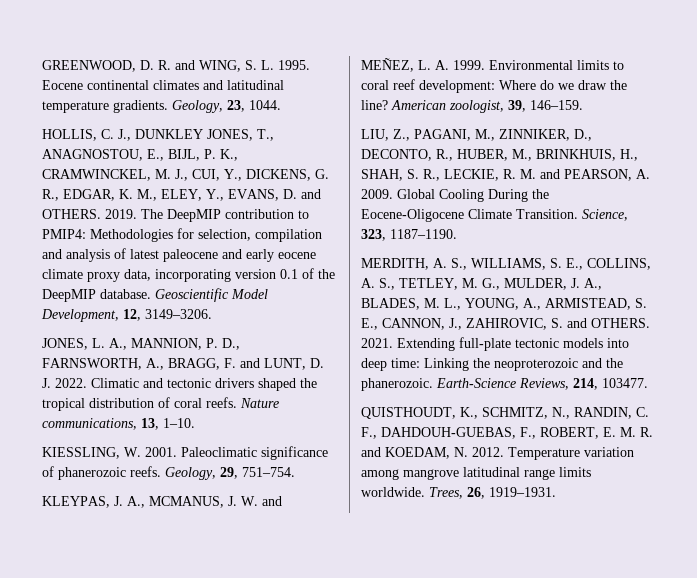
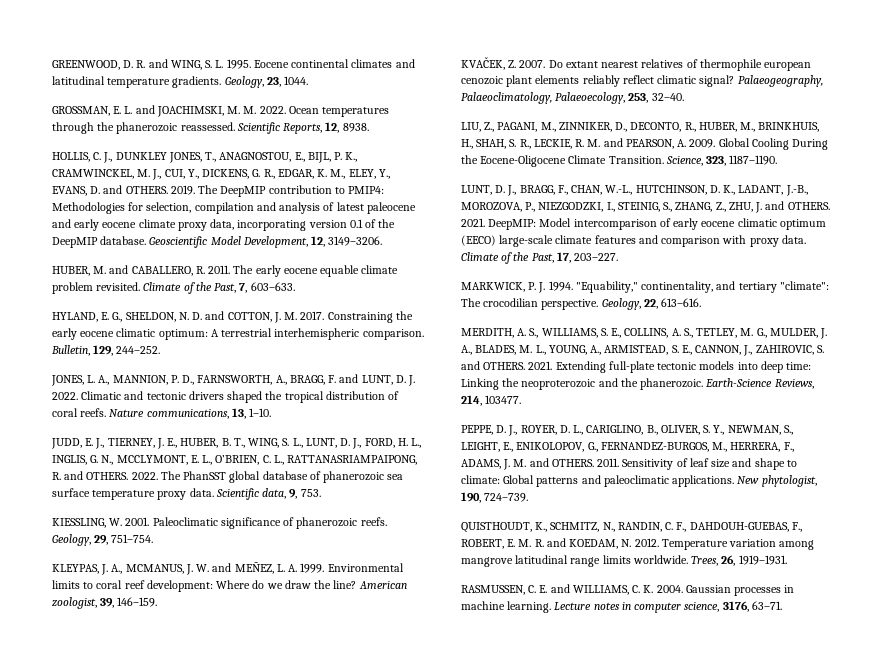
(281, 105) none -> [52,105,390,117] [52,122,369,134] // GROSSMAN, E. L. and JOACHIMSKI, M. M. 2022. Ocean temperatures through the phanerozoic reassessed. Scientific Reports, 12, 8938.
(212, 314) none -> [52,265,399,277] [52,282,295,294] [52,311,413,323] [52,328,424,340] [51,345,161,356] // HUBER, M. and CABALLERO, R. 2011. The early eocene equable climate problem revisited. Climate of the Past, 7, 603–633. // HYLAND, E. G., SHELDON, N. D. and COTTON, J. M. 2017. Constraining the early eocene climatic optimum: A terrestrial interhemispheric comparison. Bulletin, 129, 244–252.
(195, 423) none -> [51,438,422,449] [52,455,418,465] [52,471,404,483] [52,488,321,500] // JUDD, E. J., TIERNEY, J. E., HUBER, B. T., WING, S. L., LUNT, D. J., FORD, H. L., INGLIS, G. N., MCCLYMONT, E. L., O’BRIEN, C. L., RATTANASRIAMPAIPONG, R. and OTHERS. 2022. The PhanSST global database of phanerozoic sea surface temperature proxy data. Scientific data, 9, 753.
(583, 105) none -> [461,57,812,71] [461,75,823,87] [461,92,684,104] // KVAČEK, Z. 2007. Do extant nearest relatives of thermophile european cenozoic plant elements reliably reflect climatic signal? Palaeogeography, Palaeoclimatology, Palaeoecology, 253, 32–40.
(457, 234) none -> [461,185,808,196] [461,201,830,213] [461,218,826,230] [461,235,806,247] [461,252,619,264] [461,281,829,293] [461,298,702,310] // LUNT, D. J., BRAGG, F., CHAN, W.-L., HUTCHINSON, D. K., LADANT, J.-B., MOROZOVA, P., NIEZGODZKI, I., STEINIG, S., ZHANG, Z., ZHU, J. and OTHERS. 2021. DeepMIP: Model intercomparison of early eocene climatic optimum (EECO) large-scale climate features and comparison with proxy data. Climate of the Past, 17, 203–227. // MARKWICK, P. J. 1994. "Equability," continentality, and tertiary "climate": The crocodilian perspective. Geology, 22, 613–616.
(648, 383) none -> [461,425,793,436] [461,442,794,452] [461,458,797,470] [461,475,817,487] [461,492,529,503] // PEPPE, D. J., ROYER, D. L., CARIGLINO, B., OLIVER, S. Y., NEWMAN, S., LEIGHT, E., ENIKOLOPOV, G., FERNANDEZ-BURGOS, M., HERRERA, F., ADAMS, J. M. and OTHERS. 2011. Sensitivity of leaf size and shape to climate: Global patterns and paleoclimatic applications. New phytologist, 190, 724–739.
(556, 492) none -> [461,584,795,596] [461,601,782,613] // RASMUSSEN, C. E. and WILLIAMS, C. K. 2004. Gaussian processes in machine learning. Lecture notes in computer science, 3176, 63–71.

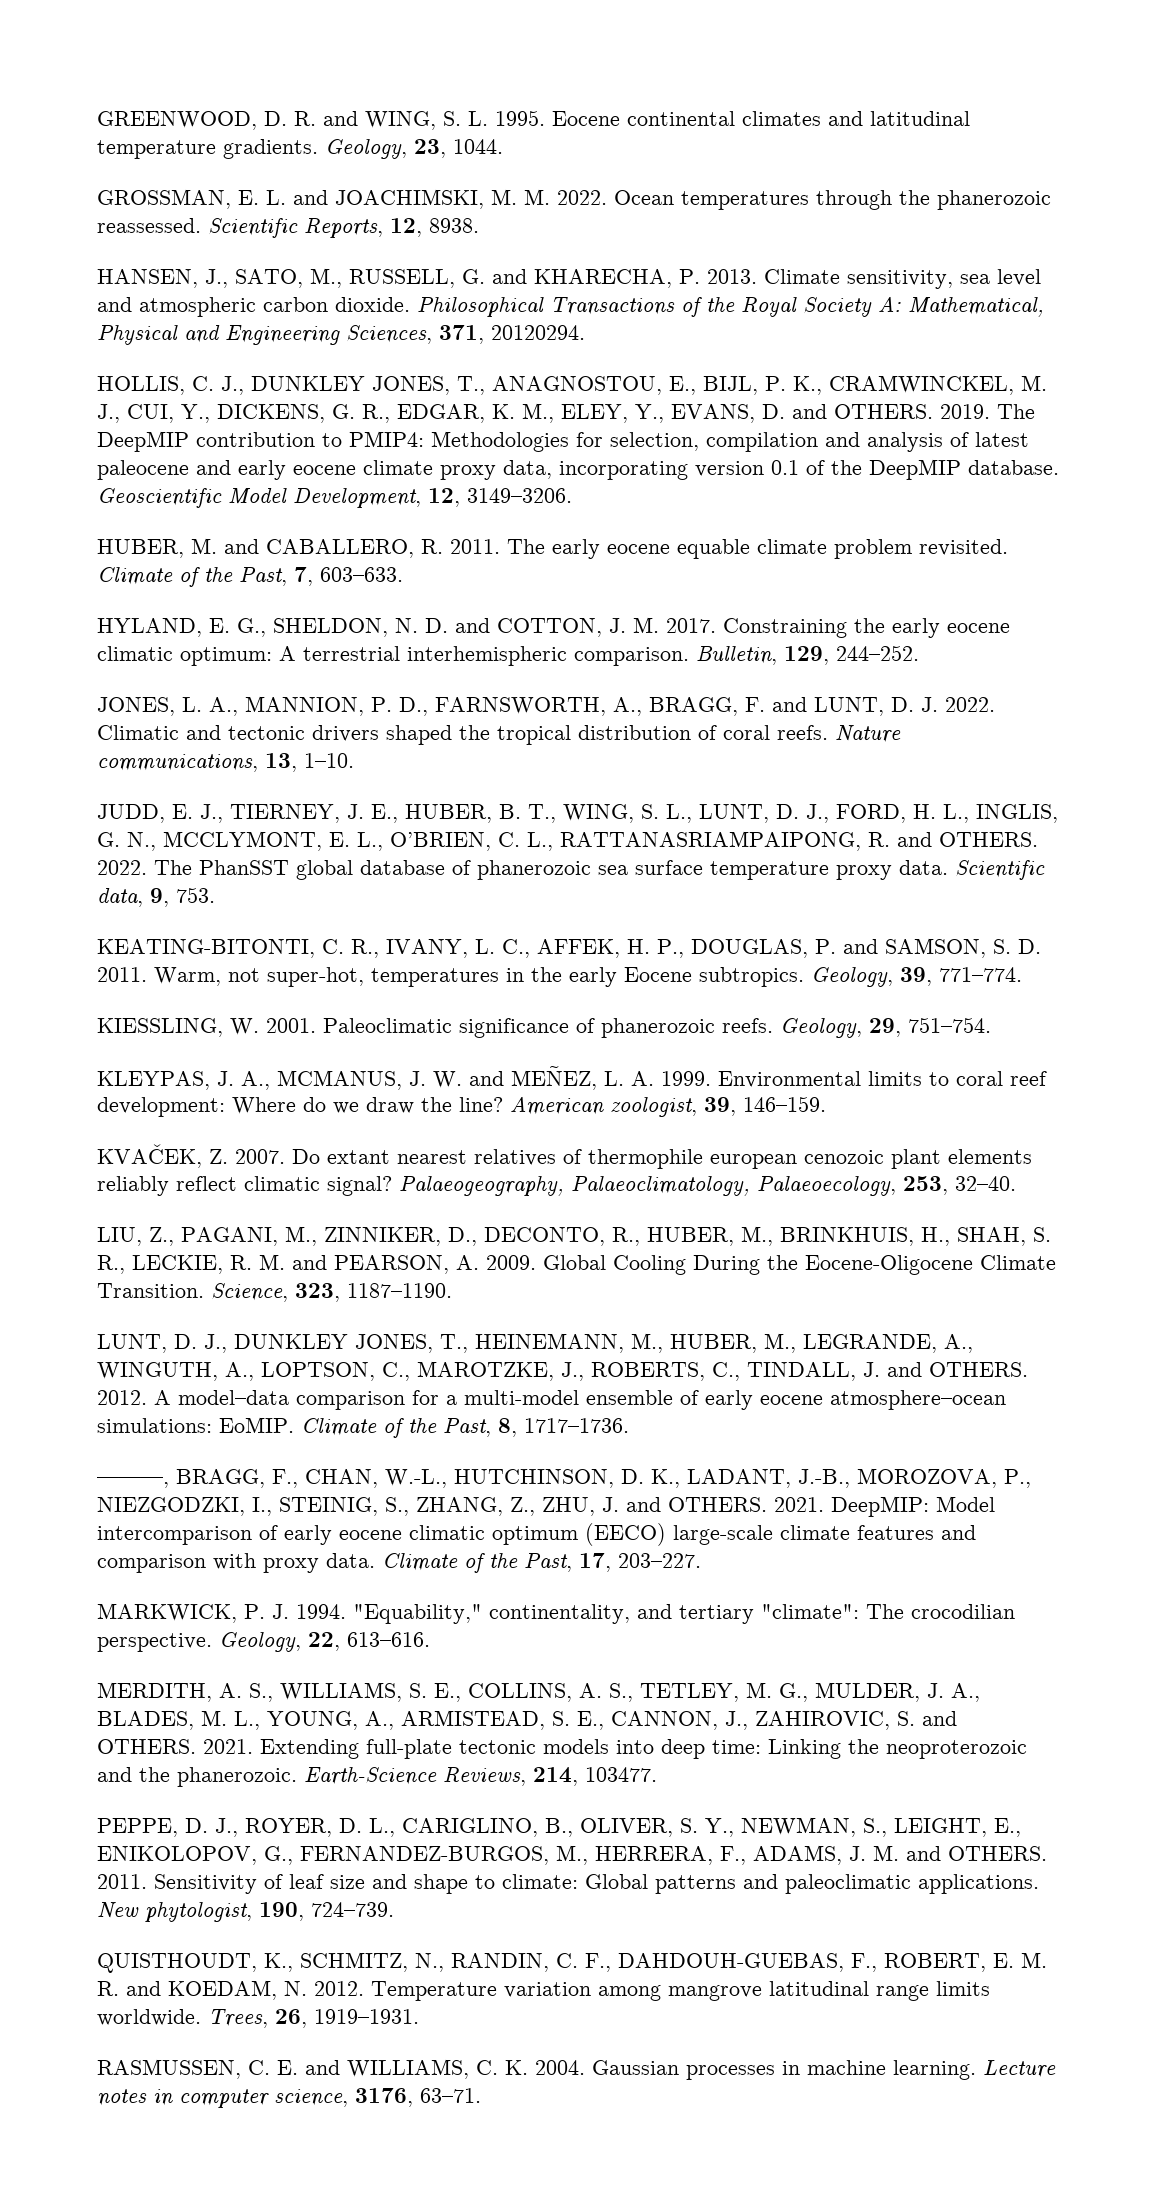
(369, 127) none -> [97,268,1041,289] [97,296,1044,317] [97,325,585,345] // HANSEN, J., SATO, M., RUSSELL, G. and KHARECHA, P. 2013. Climate sensitivity, sea level and atmospheric carbon dioxide. Philosophical Transactions of the Royal Society A: Mathematical, Physical and Engineering Sciences, 371, 20120294.
(321, 493) none -> [97,938,1041,958] [97,967,1022,987] // KEATING-BITONTI, C. R., IVANY, L. C., AFFEK, H. P., DOUGLAS, P. and SAMSON, S. D. 2011. Warm, not super-hot, temperatures in the early Eocene subtropics. Geology, 39, 771–774.
(517, 190) none -> [234,1333,973,1353] [97,1361,1028,1381] [97,1390,1006,1410] [97,1417,629,1438] [97,1477,169,1488] DUNKLEY JONES, T., HEINEMANN, M., HUBER, M., LEGRANDE, A., WINGUTH, A., LOPTSON, C., MAROTZKE, J., ROBERTS, C., TINDALL, J. and OTHERS. 2012. A model–data comparison for a multi-model ensemble of early eocene atmosphere–ocean simulations: EoMIP. Climate of the Past, 8, 1717–1736. // ———,

